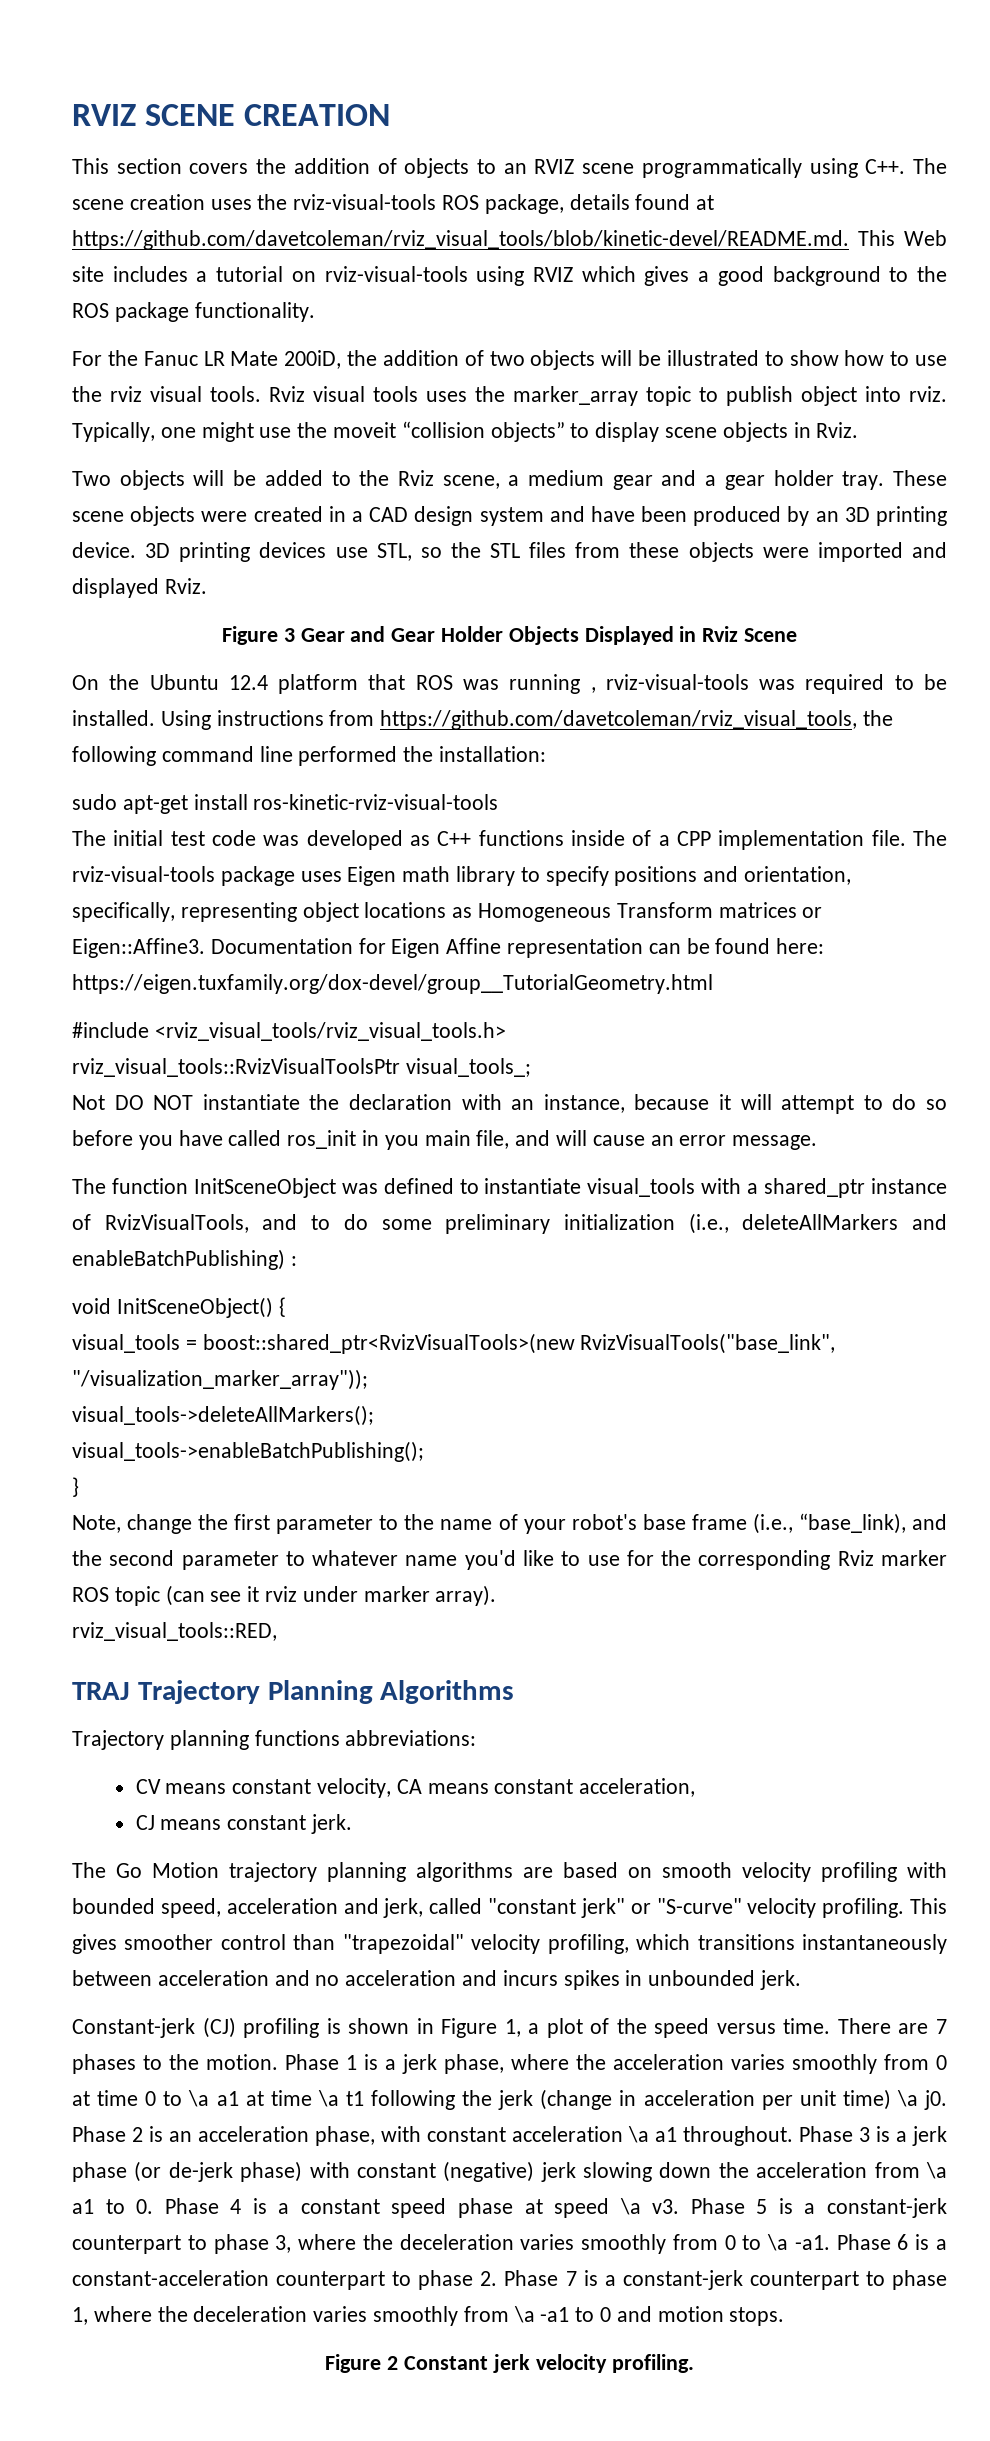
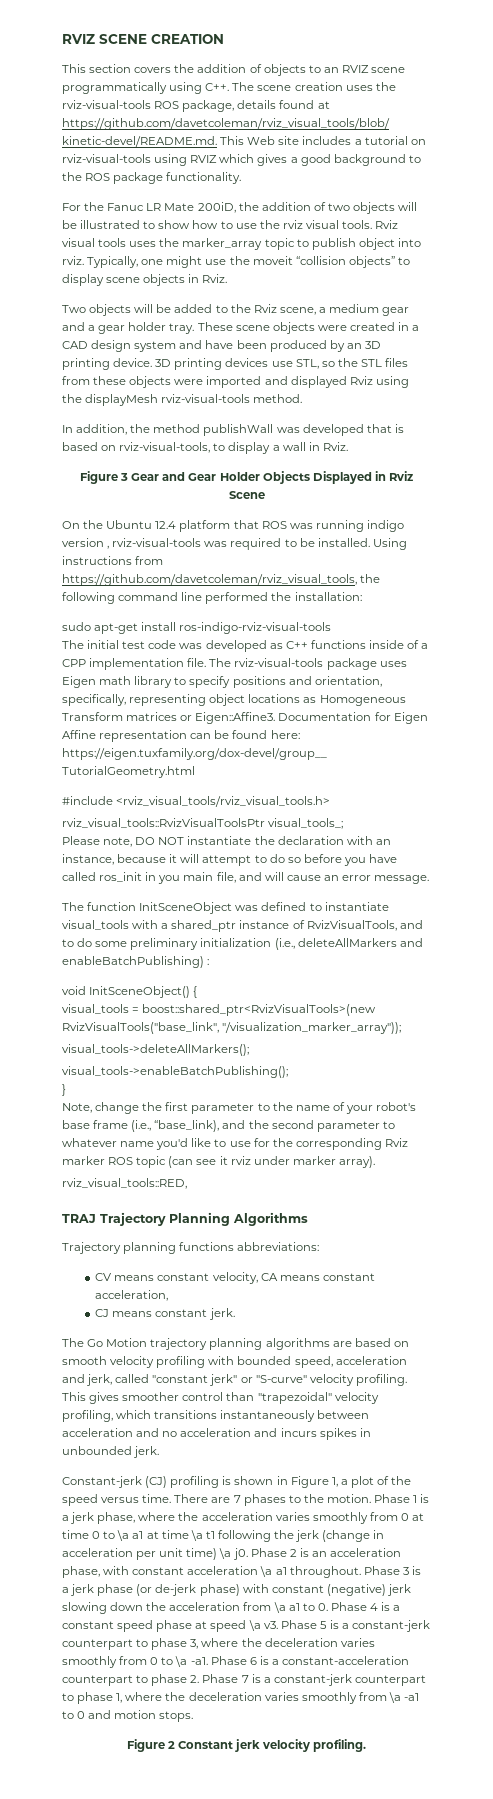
(159, 588) none -> [349,376,409,388] [62,394,303,406] [62,424,404,436] [62,442,320,454] Rviz using the displayMesh rviz-visual-tools method. // In addition, the method publishWall was developed that is based on rviz-visual-tools, to display a wall in
(581, 684) none -> [366,520,404,532] [62,538,104,547] indigo version
[253,794,499,810] ros-kinetic-rviz-visual-tools -> [179,622,332,634] ros-indigo-rviz-visual-tools
[72,1095,105,1110] Not -> [62,836,133,847] Please note,

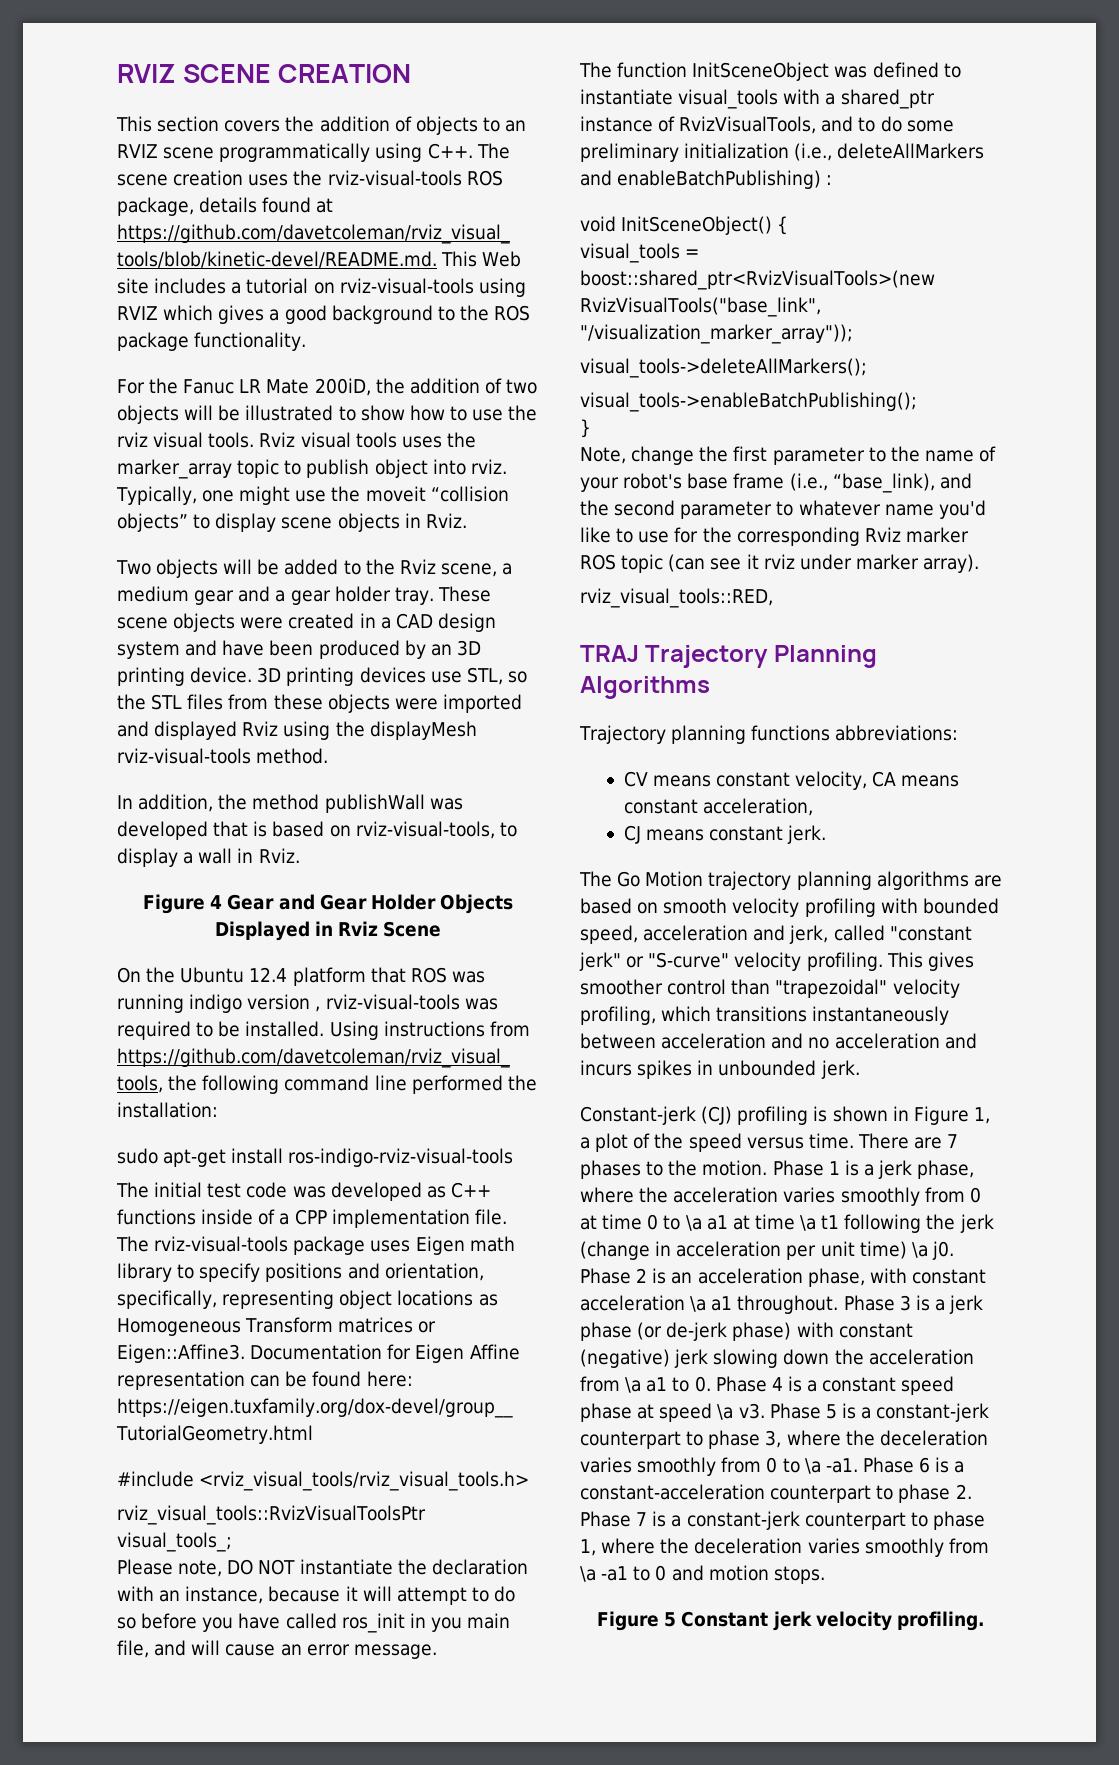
[120,473,129,481] 3 -> [210,895,223,909] 4
[167,1741,175,1749] 2 -> [664,1612,677,1627] 5

